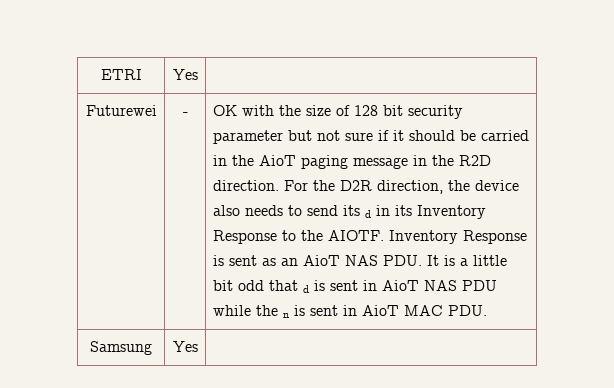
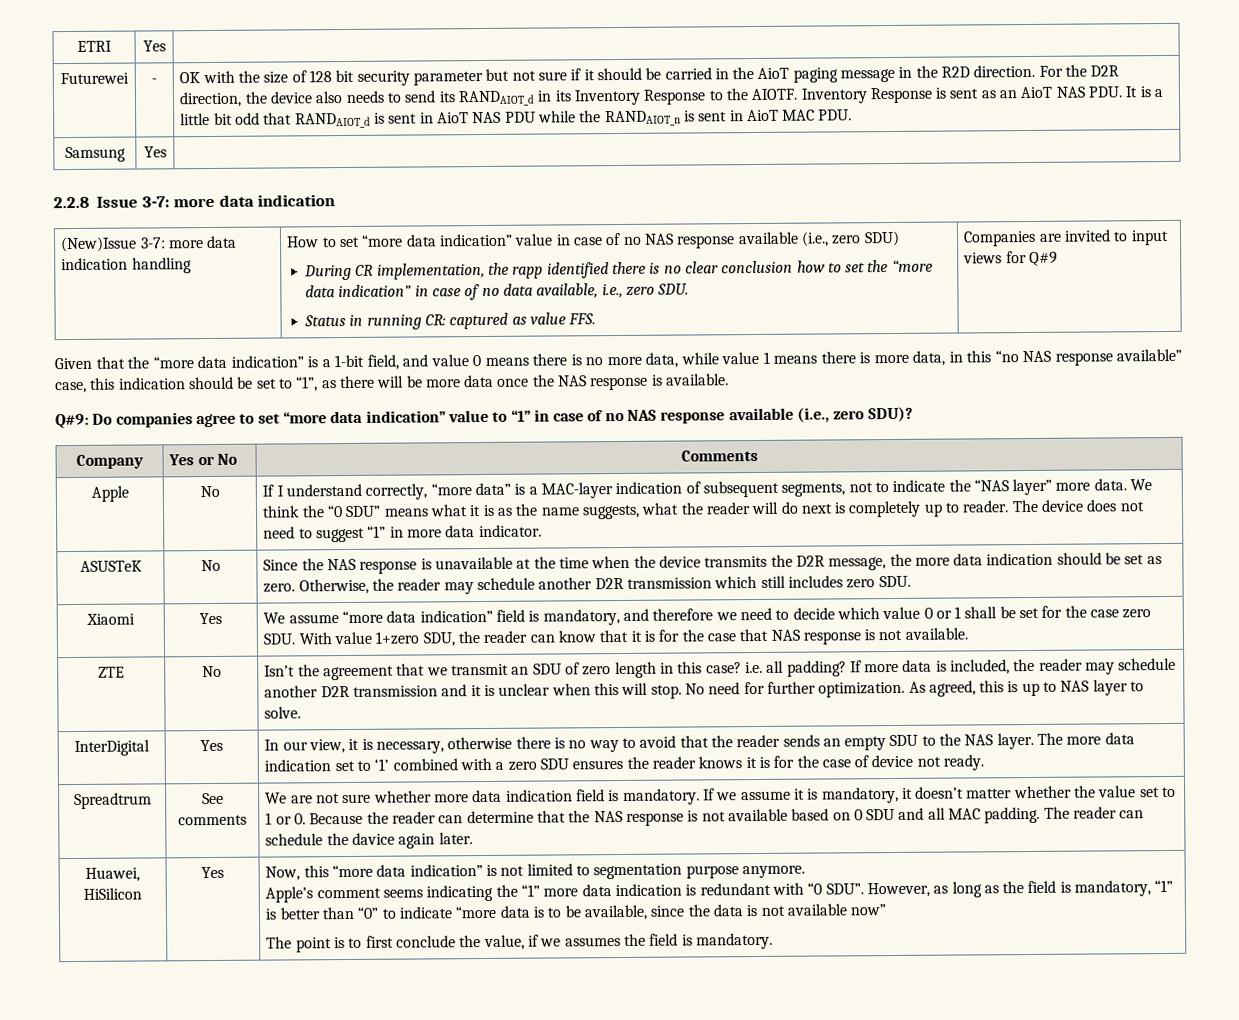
[364,210,371,218] d -> [457,90,535,107] RANDAIOT_d
[302,285,309,293] d -> [294,112,371,129] RANDAIOT_d
[282,313,289,318] n -> [604,110,681,127] RANDAIOT_n
(198, 346) none -> [53,194,336,209] [60,235,238,253] [61,257,192,274] [286,230,900,249] [303,259,933,281] [304,283,690,301] [303,312,597,330] [963,229,1169,247] [963,251,1059,266] [54,348,1182,370] [55,373,730,394] [55,406,913,429] [76,454,144,469] [168,453,239,466] [680,449,758,462] [90,485,129,502] [199,485,220,498] [262,478,1153,500] [262,499,1145,520] [263,524,542,543] [79,560,142,572] [200,559,221,572] [263,552,1162,574] [263,575,911,595] [86,613,135,625] [199,612,222,625] [263,605,1152,626] [263,627,968,647] [98,666,125,678] [201,665,222,678] [264,657,1177,681] [264,679,1145,699] [264,706,302,719] [74,739,150,756] [200,739,223,752] [264,732,1135,754] [264,754,985,772] [73,792,152,810] [201,792,224,805] [178,814,247,826] [265,785,1177,805] [265,806,1145,826] [265,832,473,849] [85,867,140,882] [83,887,142,900] [201,866,224,879] [265,863,805,881] [265,879,1174,903] [265,903,887,921] [266,932,773,953] // 2.2.8 Issue 3-7: more data indication // (New)Issue 3-7: more data indication handling | How to set “more data indication” value in case of no NAS response available (i.e., zero SDU) // During CR implementation, the rapp identified there is no clear conclusion how to set the “more data indication” in case of no data available, i.e., zero SDU. // Status in running CR: captured as value FFS. | Companies are invited to input views for Q#9 // Given that the “more data indication” is a 1-bit field, and value 0 means there is no more data, while value 1 means there is more data, in this “no NAS response available” case, this indication should be set to “1”, as there will be more data once the NAS response is available. // Q#9: Do companies agree to set “more data indication” value to “1” in case of no NAS response available (i.e., zero SDU)? // Company | Yes or No | Comments // Apple | No | If I understand correctly, “more data” is a MAC-layer indication of subsequent segments, not to indicate the “NAS layer” more data. We think the “0 SDU” means what it is as the name suggests, what the reader will do next is completely up to reader. The device does not need to suggest “1” in more data indicator. // ASUSTeK | No | Since the NAS response is unavailable at the time when the device transmits the D2R message, the more data indication should be set as zero. Otherwise, the reader may schedule another D2R transmission which still includes zero SDU. // Xiaomi | Yes | We assume “more data indication” field is mandatory, and therefore we need to decide which value 0 or 1 shall be set for the case zero SDU. With value 1+zero SDU, the reader can know that it is for the case that NAS response is not available. // ZTE | No | Isn’t the agreement that we transmit an SDU of zero length in this case? i.e. all padding? If more data is included, the reader may schedule another D2R transmission and it is unclear when this will stop. No need for further optimization. As agreed, this is up to NAS layer to solve. // InterDigital | Yes | In our view, it is necessary, otherwise there is no way to avoid that the reader sends an empty SDU to the NAS layer. The more data indication set to ‘1’ combined with a zero SDU ensures the reader knows it is for the case of device not ready. // Spreadtrum | See comments | We are not sure whether more data indication field is mandatory. If we assume it is mandatory, it doesn’t matter whether the value set to 1 or 0. Because the reader can determine that the NAS response is not available based on 0 SDU and all MAC padding. The reader can schedule the davice again later. // Huawei, HiSilicon | Yes | Now, this “more data indication” is not limited to segmentation purpose anymore. // Apple’s comment seems indicating the “1” more data indication is redundant with “0 SDU”. However, as long as the field is mandatory, “1” is better than “0” to indicate “more data is to be available, since the data is not available now” // The point is to first conclude the value, if we assumes the field is mandatory.

